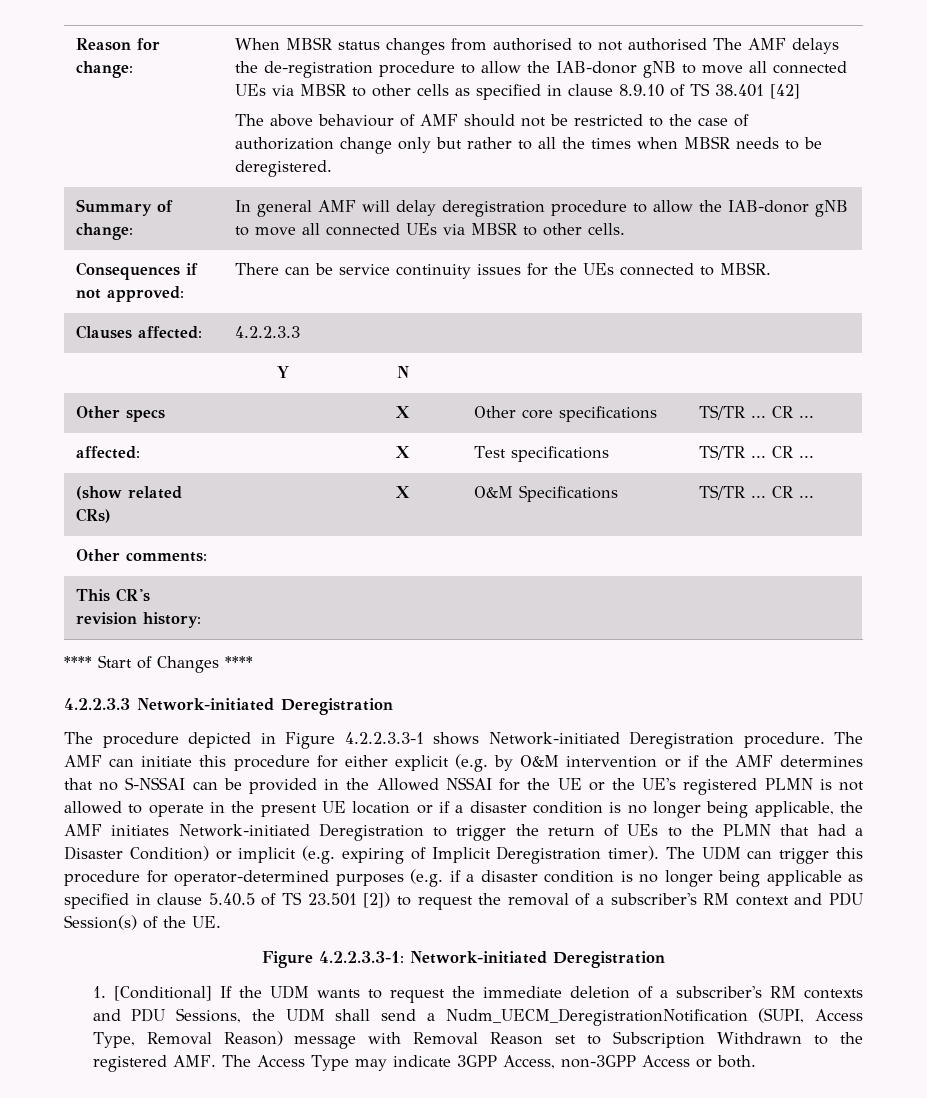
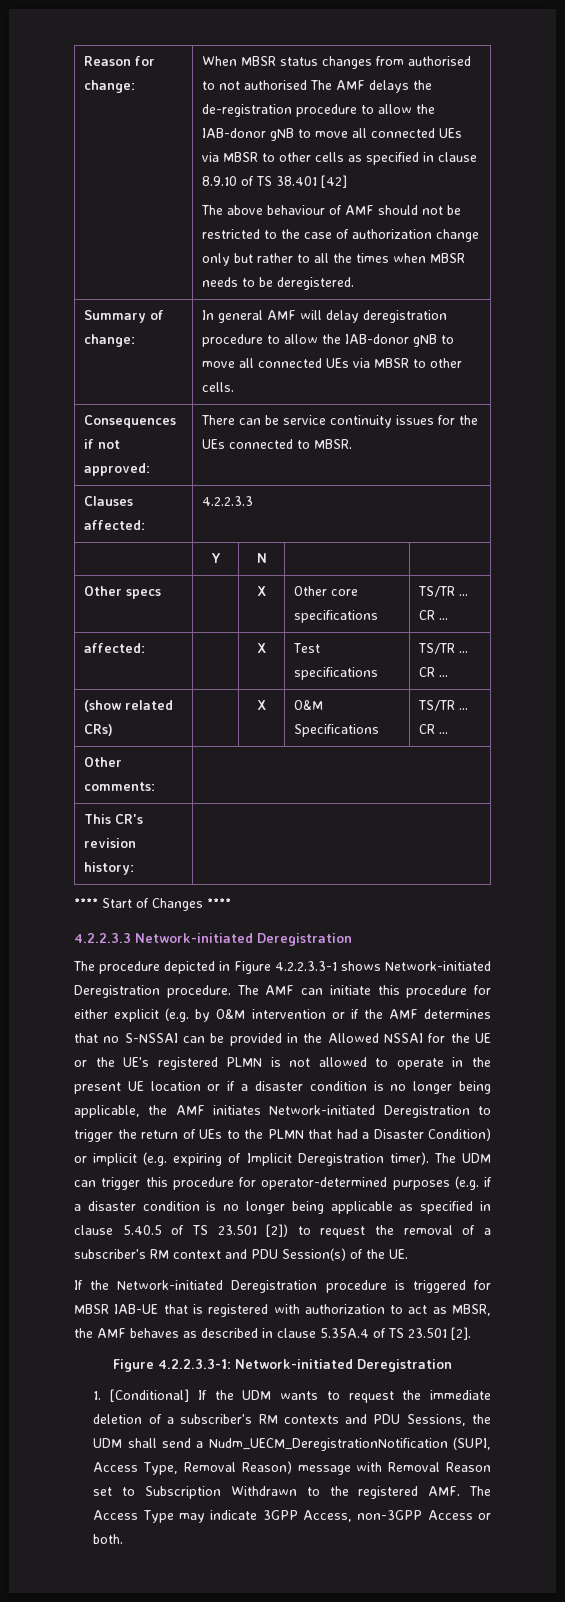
(221, 922) none -> [74,1280,492,1293] [74,1304,492,1317] [74,1327,471,1340] // If the Network-initiated Deregistration procedure is triggered for MBSR IAB-UE that is registered with authorization to act as MBSR, the AMF behaves as described in clause 5.35A.4 of TS 23.501 [2].

